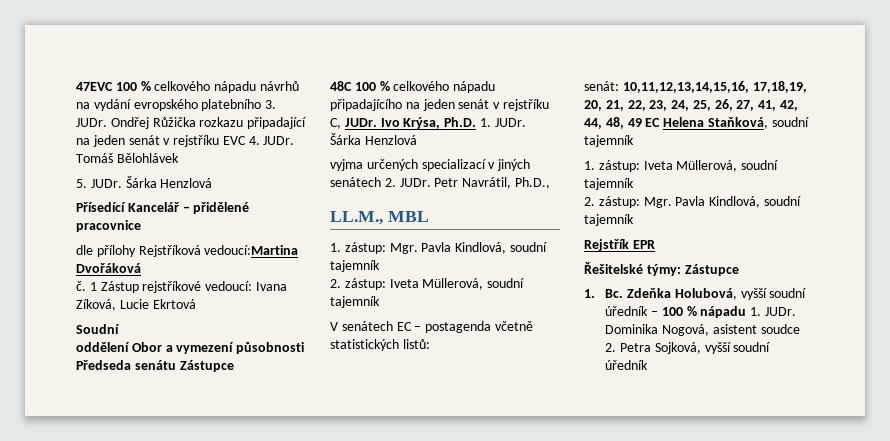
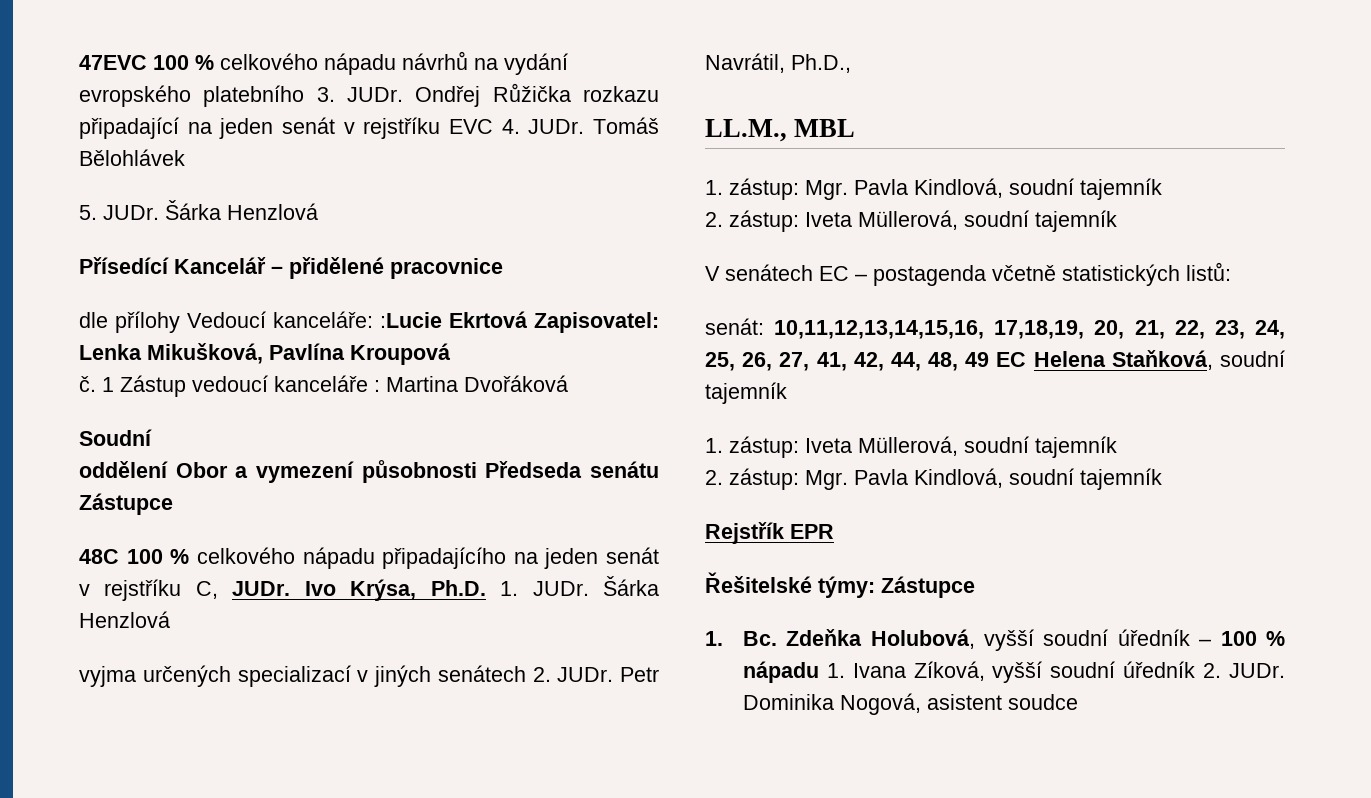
[138,245,299,257] [76,263,141,273] [76,281,287,293] [76,299,196,311] Rejstříková vedoucí:Martina Dvořáková // č. 1 Zástup rejstříkové vedoucí: Ivana Zíková, Lucie Ekrtová -> [187,311,659,333] [79,343,451,365] [79,375,568,397] Vedoucí kanceláře: :Lucie Ekrtová Zapisovatel: Lenka Mikušková, Pavlína Kroupová // č. 1 Zástup vedoucí kanceláře : Martina Dvořáková
(762, 311) none -> [852,661,1222,683] Ivana Zíková, vyšší soudní úředník 2.
[605,342,771,354] [605,360,649,370] 2. Petra Sojková, vyšší soudní úředník -> (1078, 702) none

